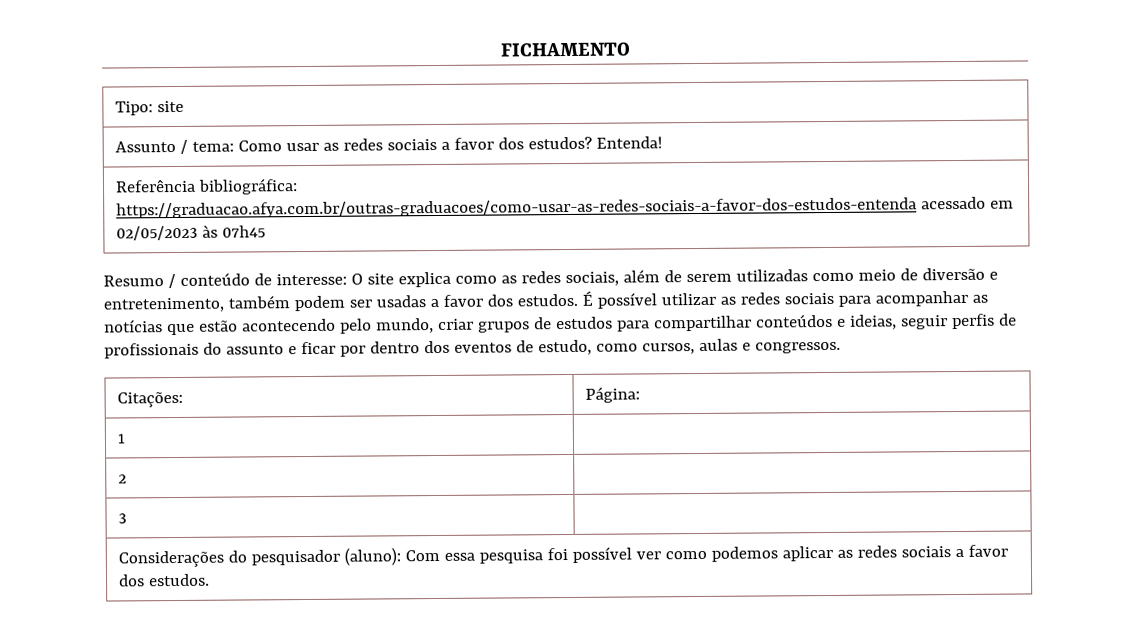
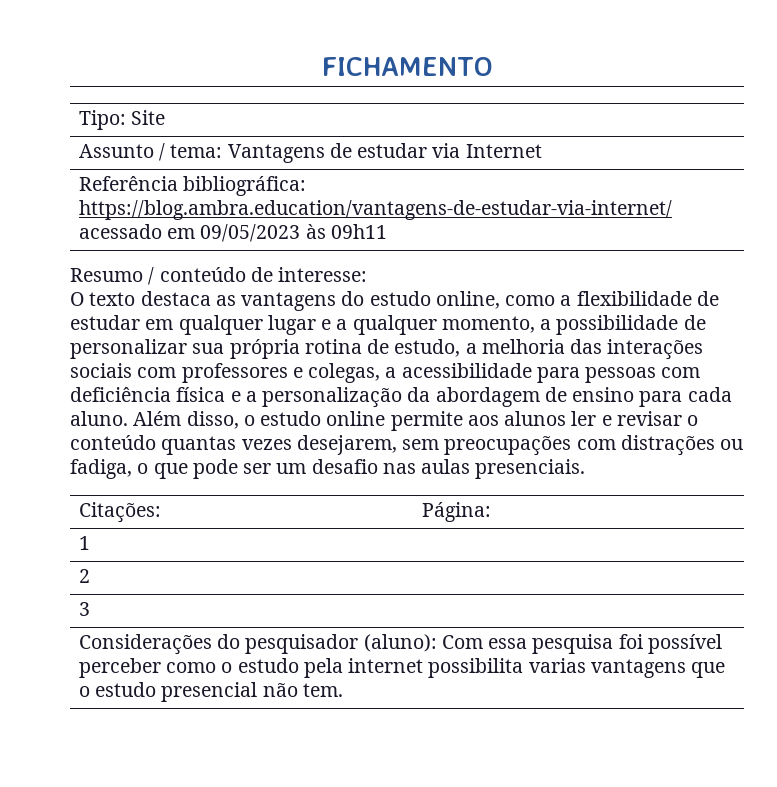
[157,100,185,113] site -> [131,110,166,125] Site
[238,136,664,152] Como usar as redes sociais a favor dos estudos? Entenda! -> [227,143,542,163] Vantagens de estudar via Internet
[116,197,918,219] https://graduacao.afya.com.br/outras-graduacoes/como-usar-as-redes-sociais-a-favor-dos-estudos-entenda -> [78,200,672,220] https://blog.ambra.education/vantagens-de-estudar-via-internet/
[116,224,267,241] 02/05/2023 às 07h45 -> [200,224,387,242] 09/05/2023 às 09h11
[350,267,998,288] [103,290,988,313] [104,313,1017,336] [104,338,841,359] O site explica como as redes sociais, além de serem utilizadas como meio de diversão e entretenimento, também podem ser usadas a favor dos estudos. É possível utilizar as redes sociais para acompanhar as notícias que estão acontecendo pelo mundo, criar grupos de estudos para compartilhar conteúdos e ideias, seguir perfis de profissionais do assunto e ficar por dentro dos eventos de estudo, como cursos, aulas e congressos. -> [70,291,719,311] [70,315,706,335] [70,339,704,360] [70,363,701,383] [70,387,732,408] [70,411,699,431] [70,435,744,456] [70,459,586,479] // O texto destaca as vantagens do estudo online, como a flexibilidade de estudar em qualquer lugar e a qualquer momento, a possibilidade de personalizar sua própria rotina de estudo, a melhoria das interações sociais com professores e colegas, a acessibilidade para pessoas com deficiência física e a personalização da abordagem de ensino para cada aluno. Além disso, o estudo online permite aos alunos ler e revisar o conteúdo quantas vezes desejarem, sem preocupações com distrações ou fadiga, o que pode ser um desafio nas aulas presenciais.
[636,544,1009,562] [118,573,211,587] ver como podemos aplicar as redes sociais a favor dos estudos. -> [78,658,726,678] [78,682,343,702] perceber como o estudo pela internet possibilita varias vantagens que o estudo presencial não tem.

